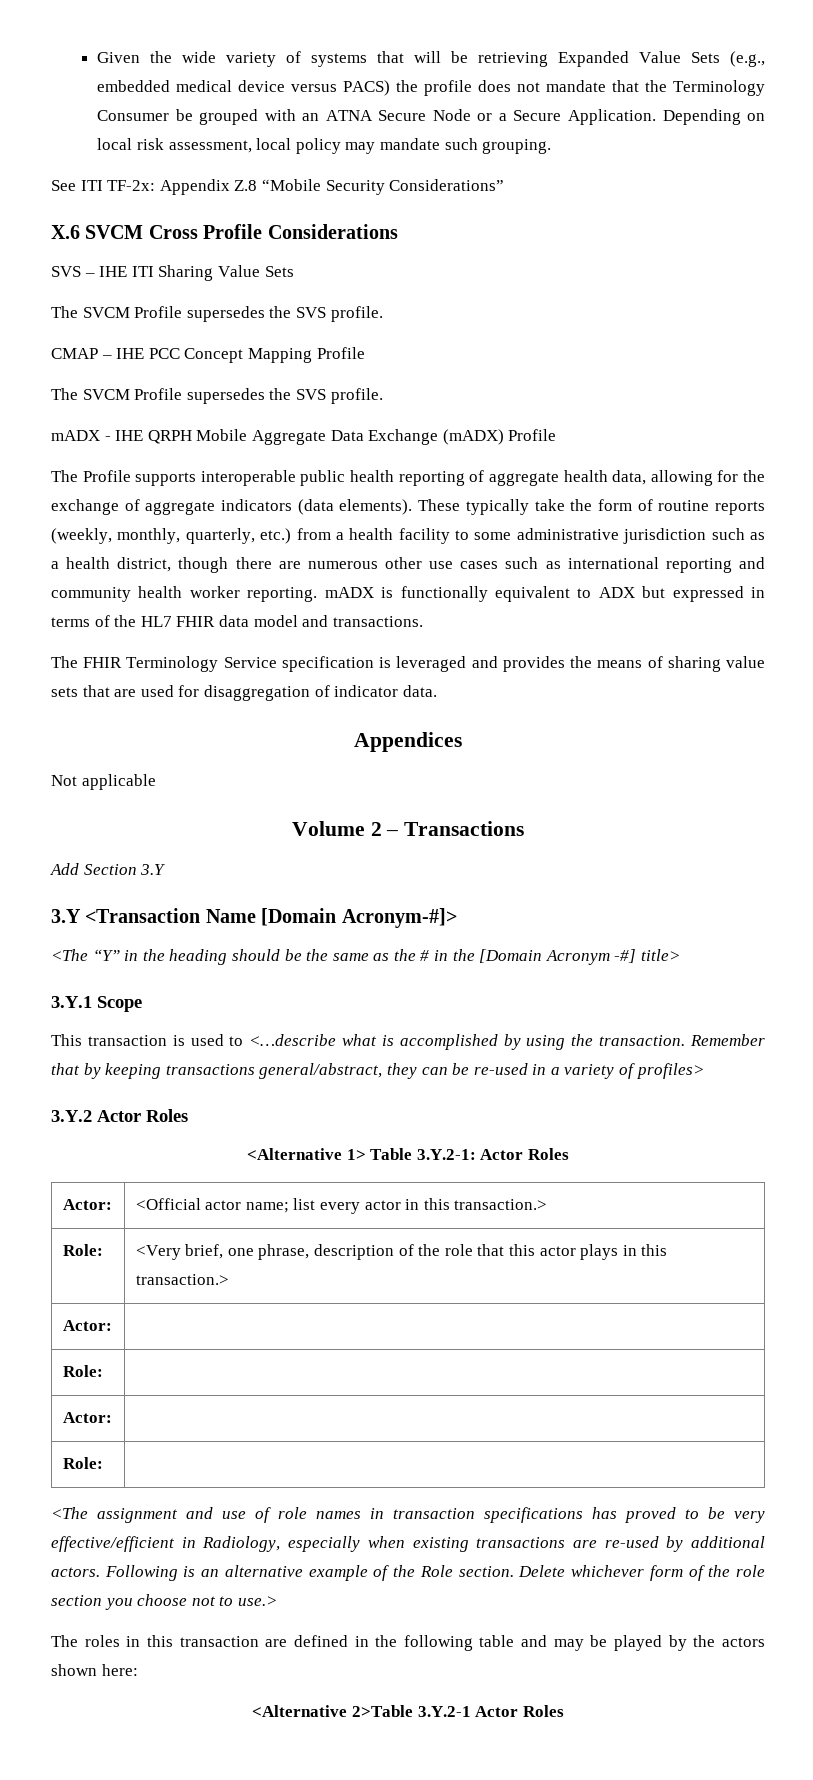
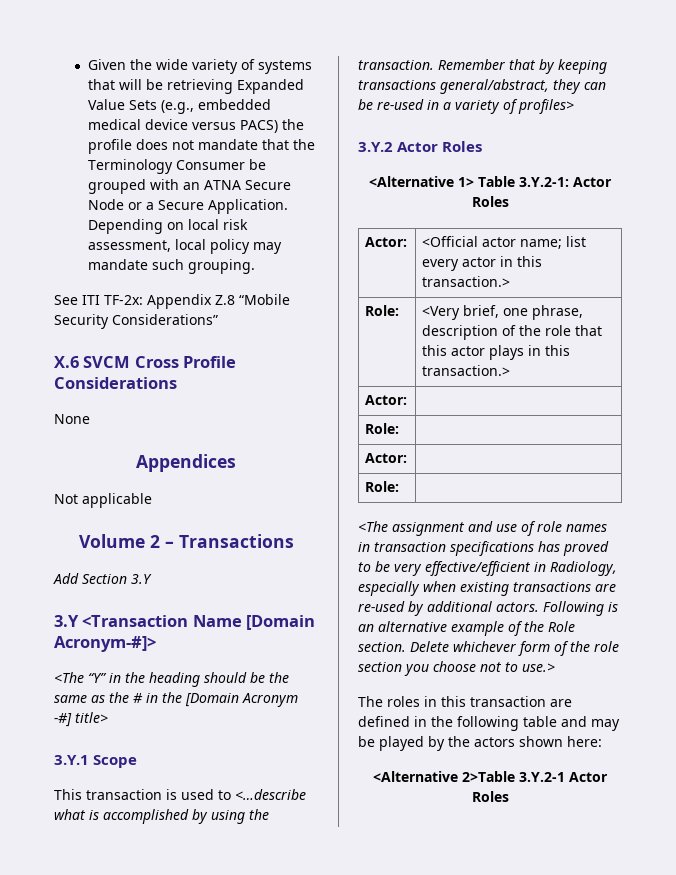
[51,265,294,281] [51,306,383,322] [51,347,365,363] [51,388,383,404] [51,429,557,445] [51,470,765,486] [51,499,766,515] [51,528,765,544] [51,557,765,573] [51,586,765,602] [51,615,423,627] [51,656,765,672] [51,685,437,701] // SVS – IHE ITI Sharing Value Sets // The SVCM Profile supersedes the SVS profile. // CMAP – IHE PCC Concept Mapping Profile // The SVCM Profile supersedes the SVS profile. // mADX - IHE QRPH Mobile Aggregate Data Exchange (mADX) Profile // The Profile supports interoperable public health reporting of aggregate health data, allowing for the exchange of aggregate indicators (data elements). These typically take the form of routine reports (weekly, monthly, quarterly, etc.) from a health facility to some administrative jurisdiction such as a health district, though there are numerous other use cases such as international reporting and community health worker reporting. mADX is functionally equivalent to ADX but expressed in terms of the HL7 FHIR data model and transactions. // The FHIR Terminology Service specification is leveraged and provides the means of sharing value sets that are used for disaggregation of indicator data. -> [54,414,90,424] // None

